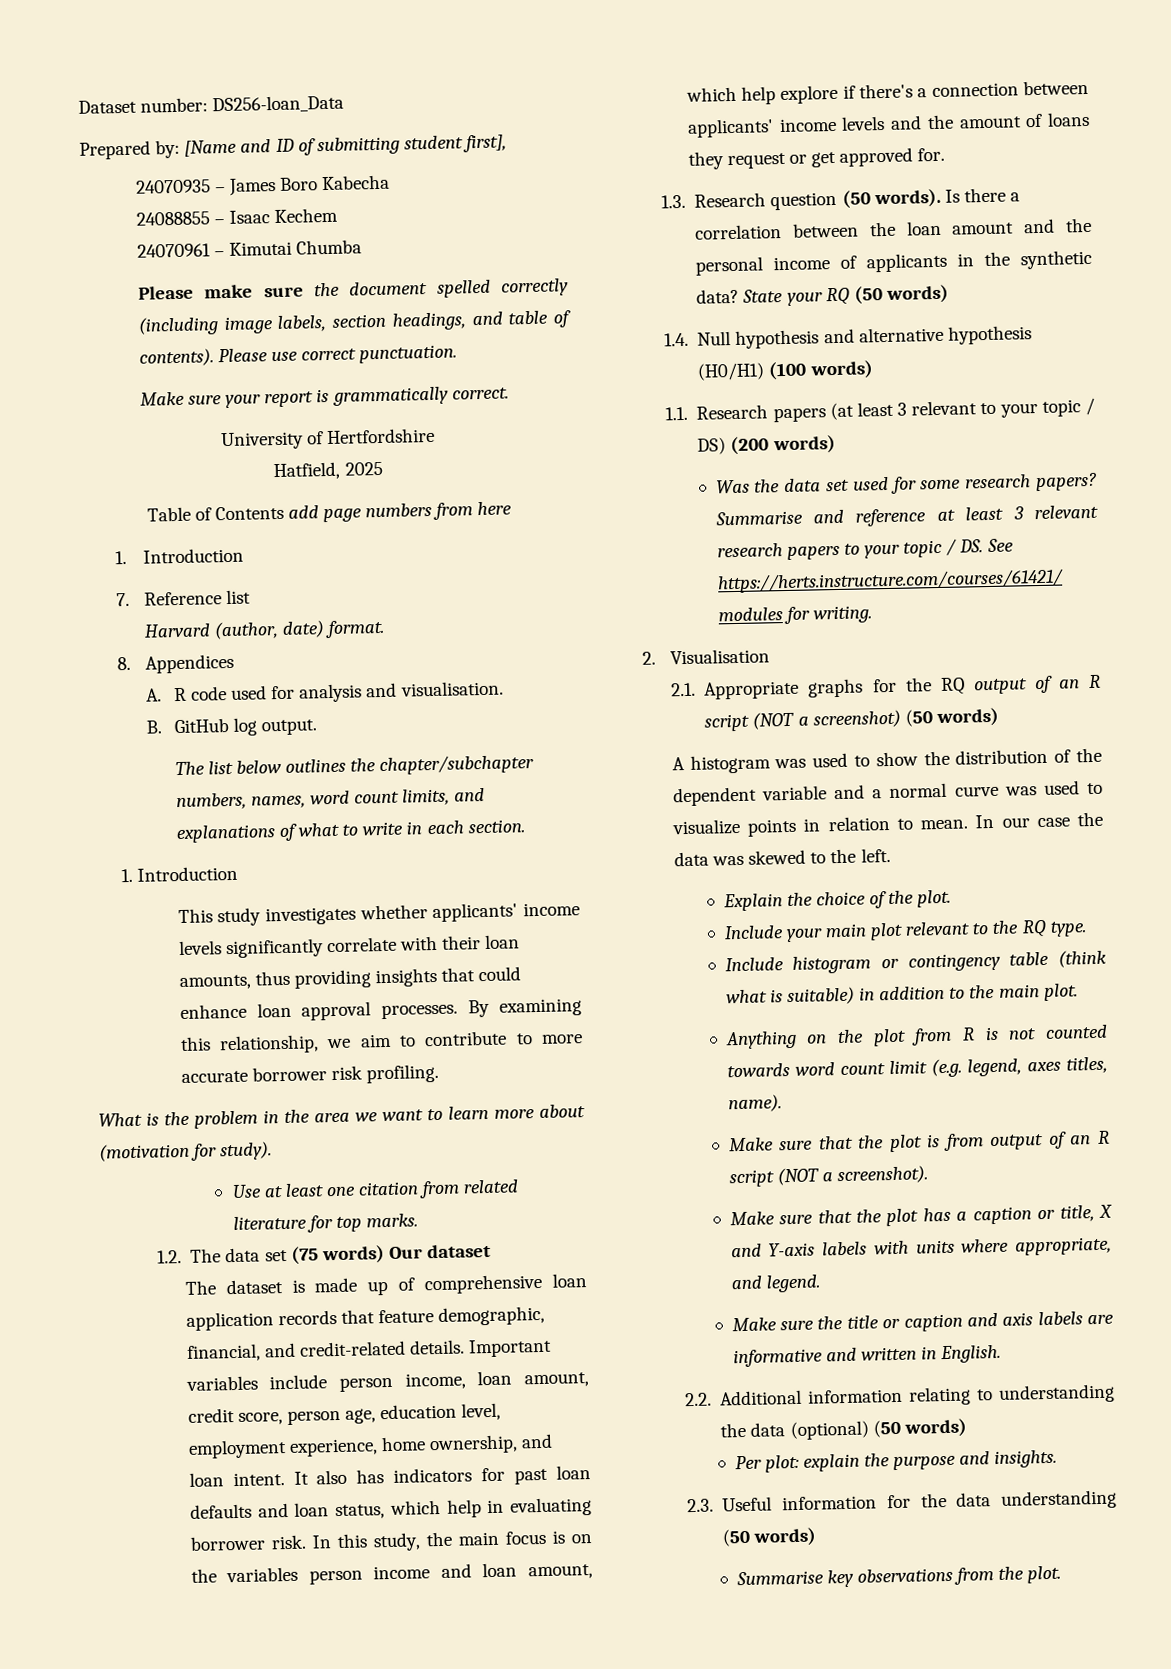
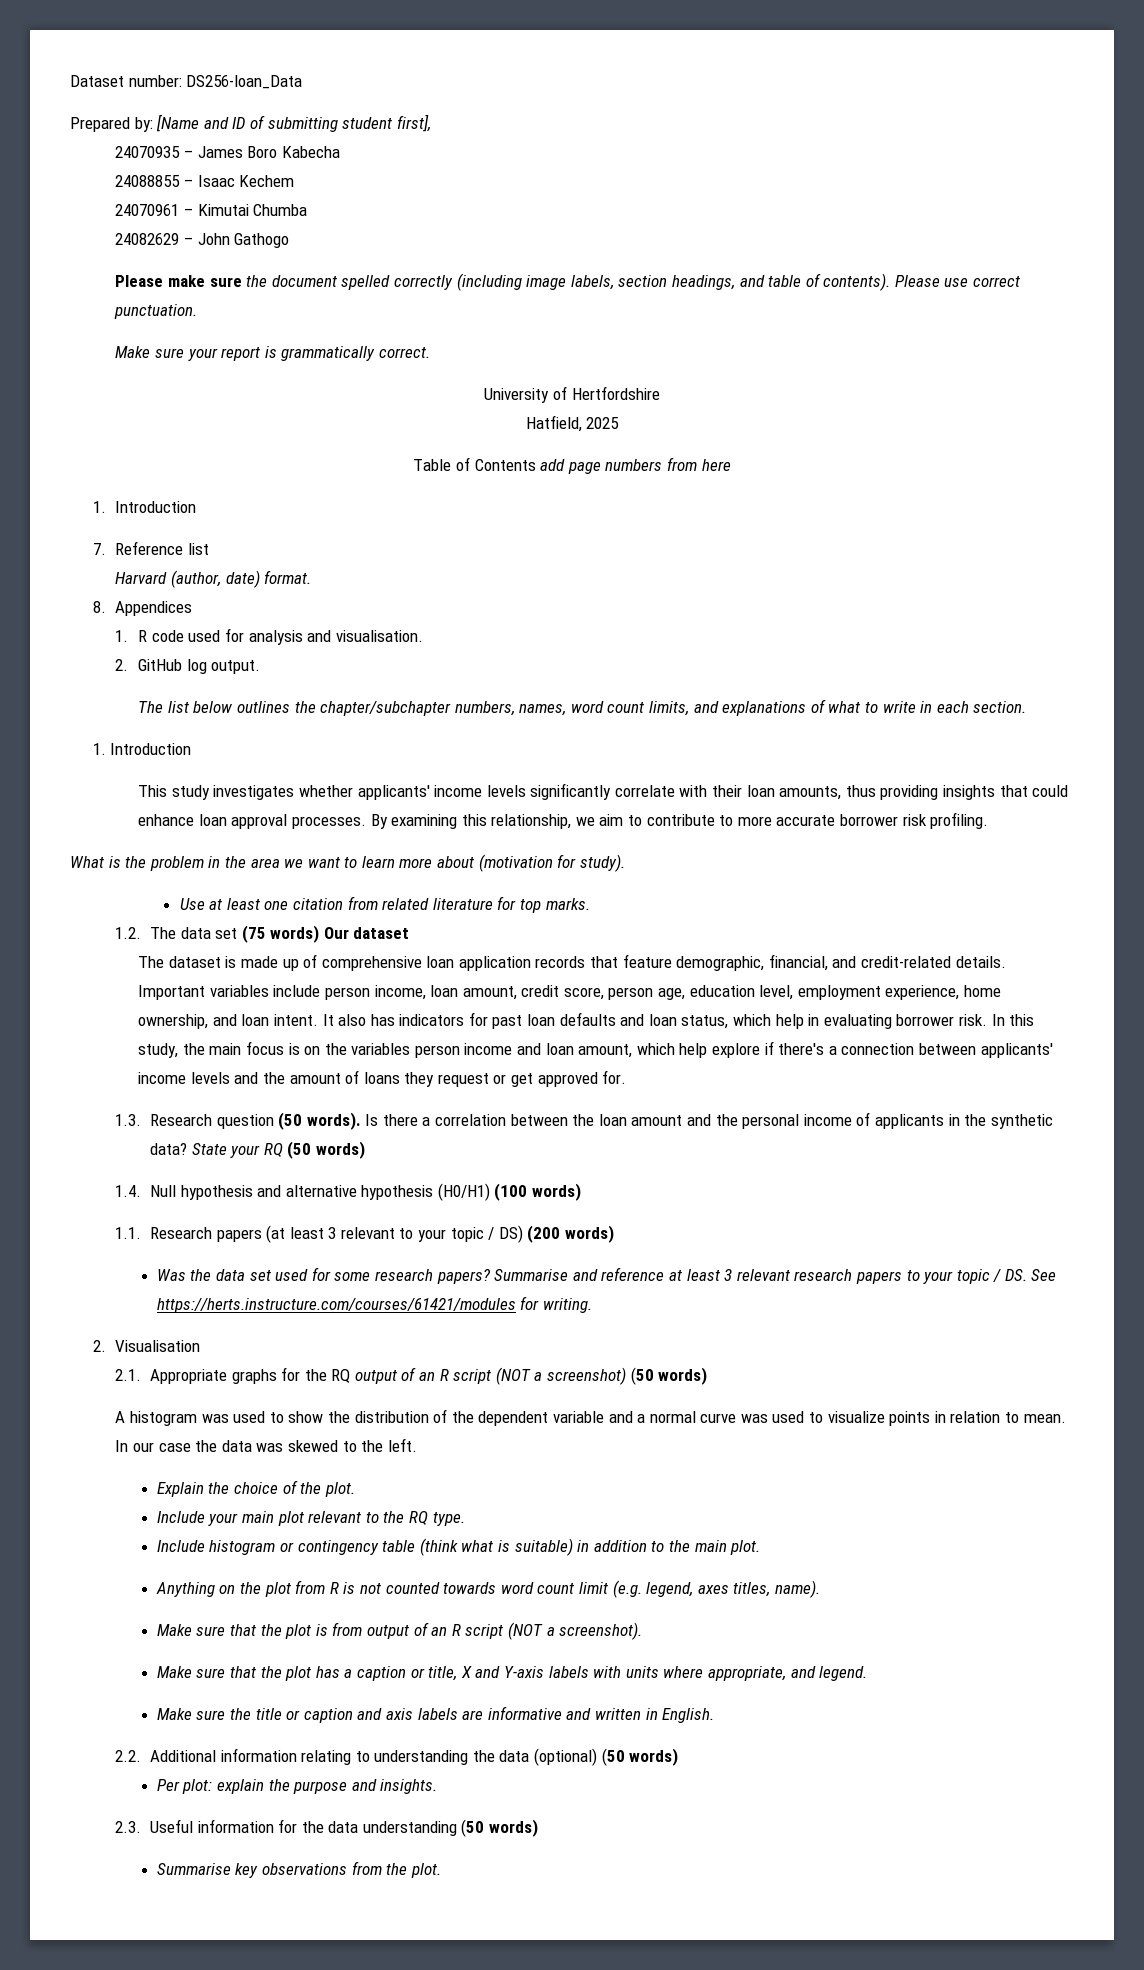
(363, 247) none -> [115,233,290,248] // 24082629 – John Gathogo
[145,688,162,702] A. -> [115,630,129,642] 1.
[145,720,162,734] B. -> [115,659,129,671] 2.

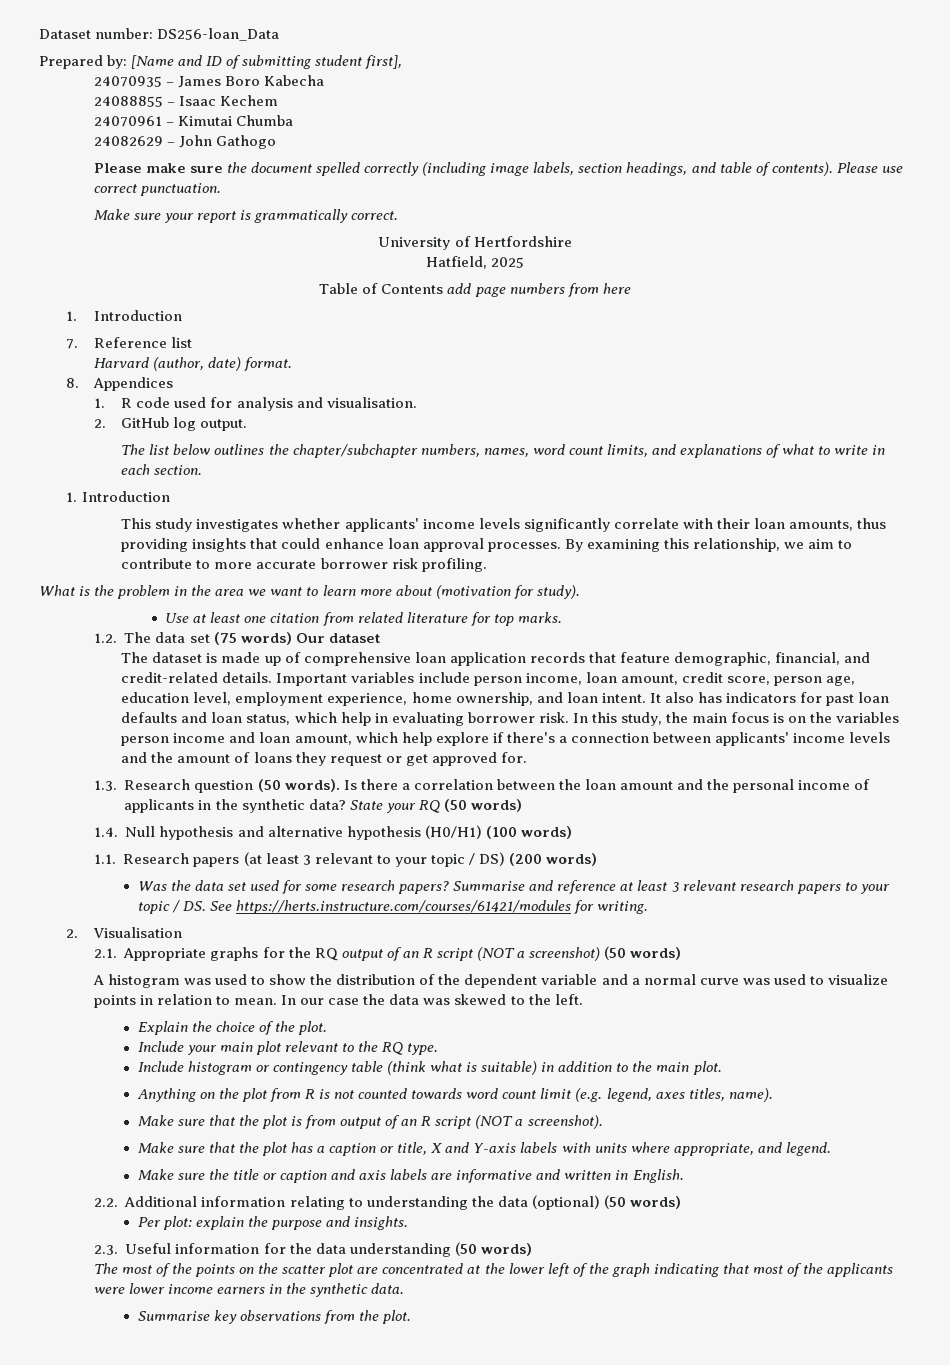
(539, 1828) none -> [93,1263,894,1277] [93,1283,405,1297] // The most of the points on the scatter plot are concentrated at the lower left of the graph indicating that most of the applicants were lower income earners in the synthetic data.

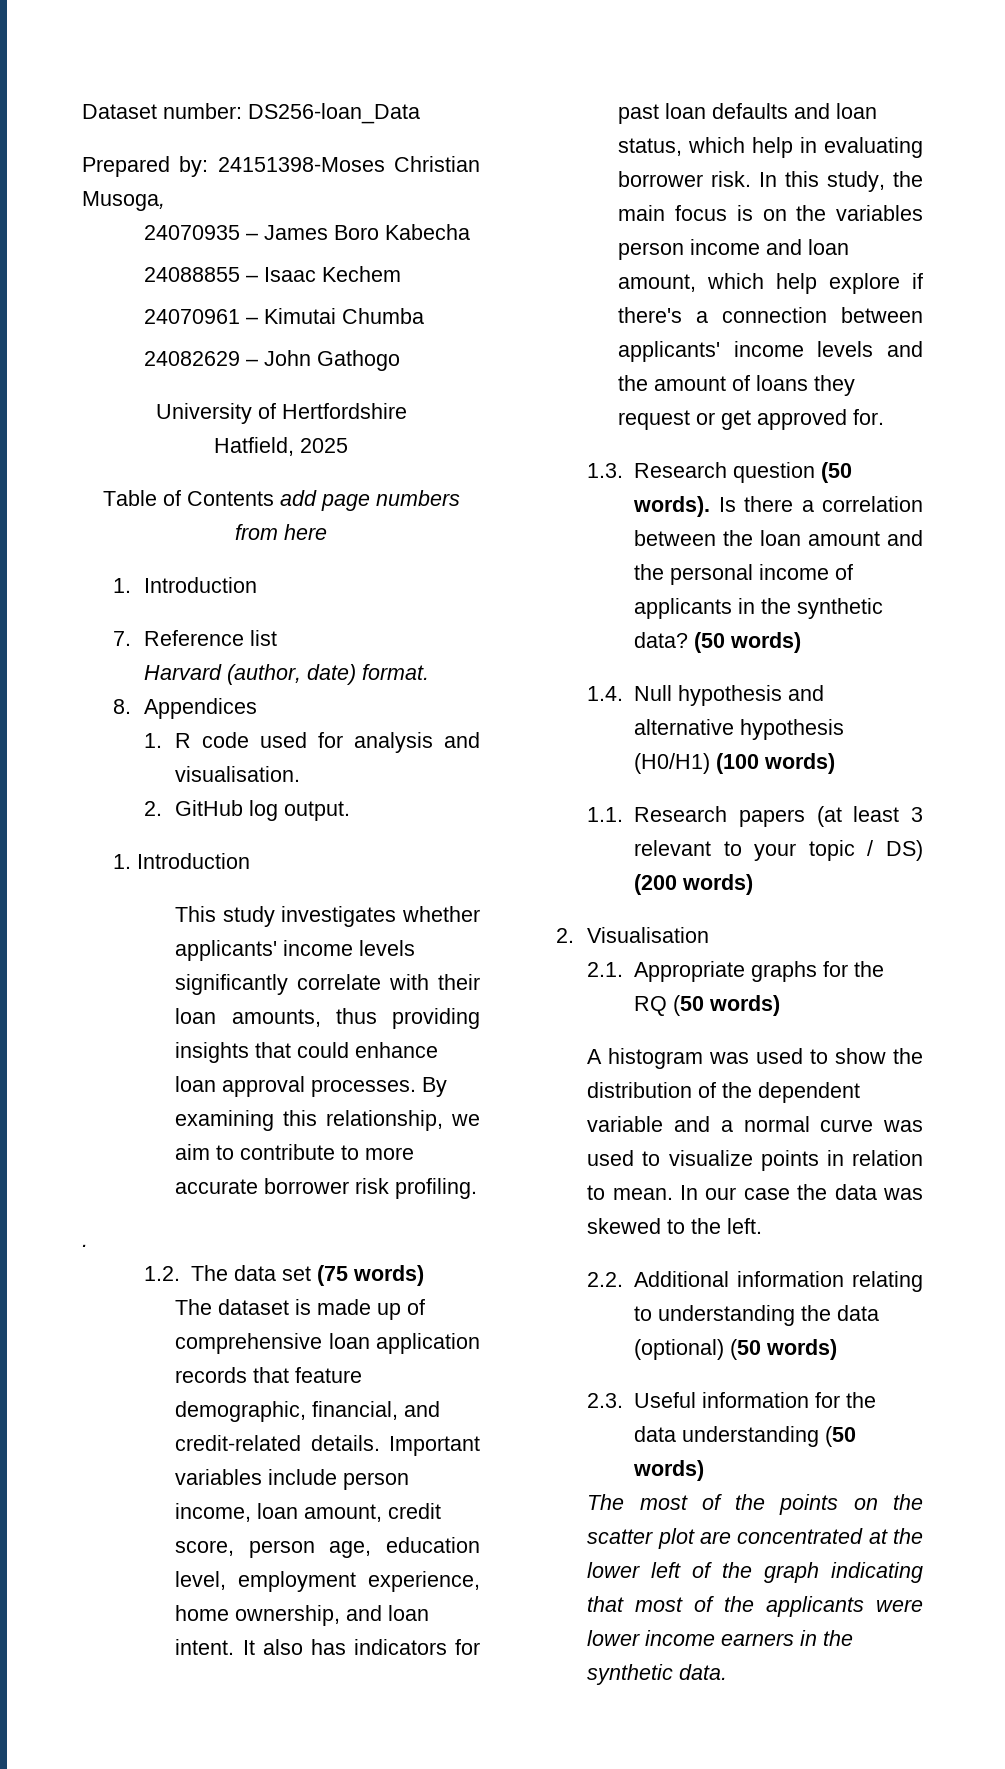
[131,55,403,69] [Name and ID of submitting student first], -> [217,156,480,172] [82,191,165,211] 24151398-Moses Christian Musoga,
[93,162,903,176] [93,183,221,196] [93,209,399,223] // Please make sure the document spelled correctly (including image labels, section headings, and table of contents). Please use correct punctuation. // Make sure your report is grammatically correct. -> (401, 360) none
[121,444,886,458] [121,464,203,475] // The list below outlines the chapter/subchapter numbers, names, word count limits, and explanations of what to write in each section. -> (351, 811) none
[39,585,580,599] [165,612,562,626] What is the problem in the area we want to learn more about (motivation for study). // Use at least one citation from related literature for top marks. -> [82,1244,88,1247] .
[295,633,380,643] Our dataset -> (425, 1275) none
[349,800,440,813] State your RQ -> (689, 640) none
[137,880,890,894] [137,900,649,914] // Was the data set used for some research papers? Summarise and reference at least 3 relevant research papers to your topic / DS. See https://herts.instructure.com/courses/61421/modules for writing. -> (754, 884) none
[341,947,600,961] output of an R script (NOT a screenshot) -> (668, 1006) none
[137,1021,328,1035] [137,1041,439,1055] [137,1061,722,1075] [136,1088,773,1102] [137,1115,603,1129] [137,1142,831,1156] [137,1169,684,1183] // Explain the choice of the plot. // Include your main plot relevant to the RQ type. // Include histogram or contingency table (think what is suitable) in addition to the main plot. // Anything on the plot from R is not counted towards word count limit (e.g. legend, axes titles, name). // Make sure that the plot is from output of an R script (NOT a screenshot). // Make sure that the plot has a caption or title, X and Y-axis labels with units where appropriate, and legend. // Make sure the title or caption and axis labels are informative and written in English. -> (763, 1226) none
[137,1216,409,1230] // Per plot: explain the purpose and insights. -> (838, 1349) none
[137,1310,412,1324] // Summarise key observations from the plot. -> (728, 1672) none

